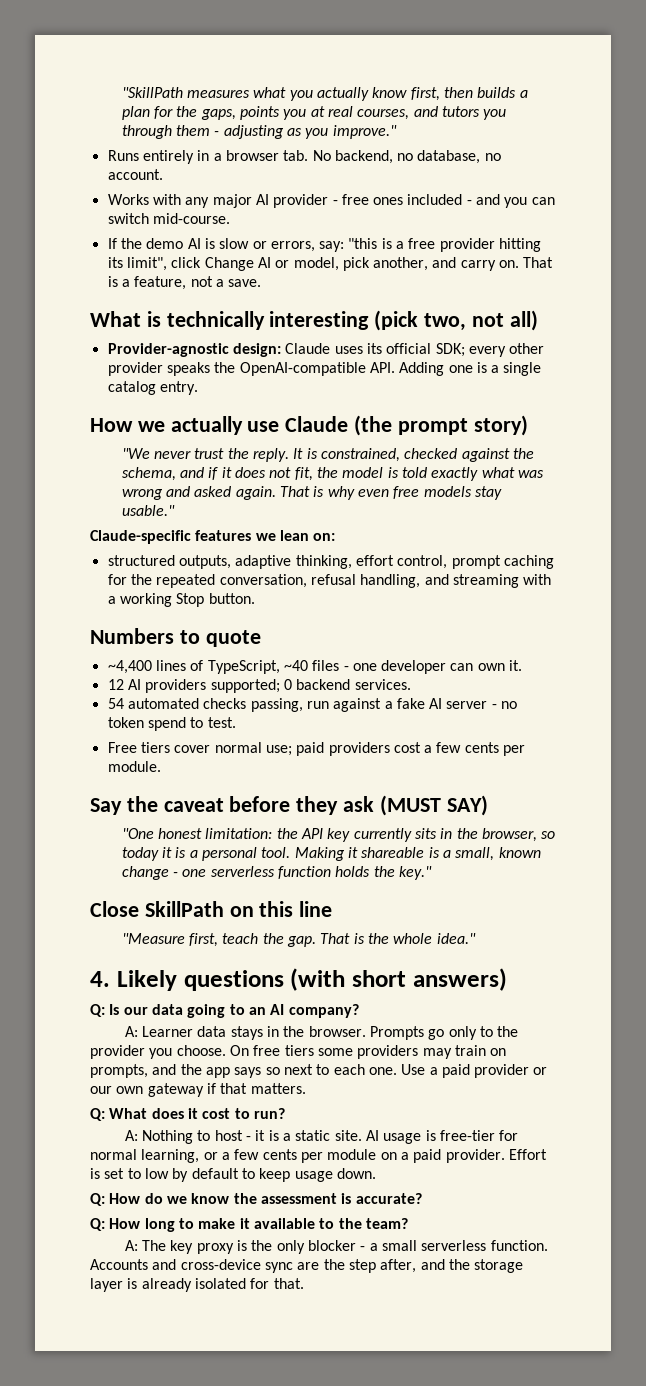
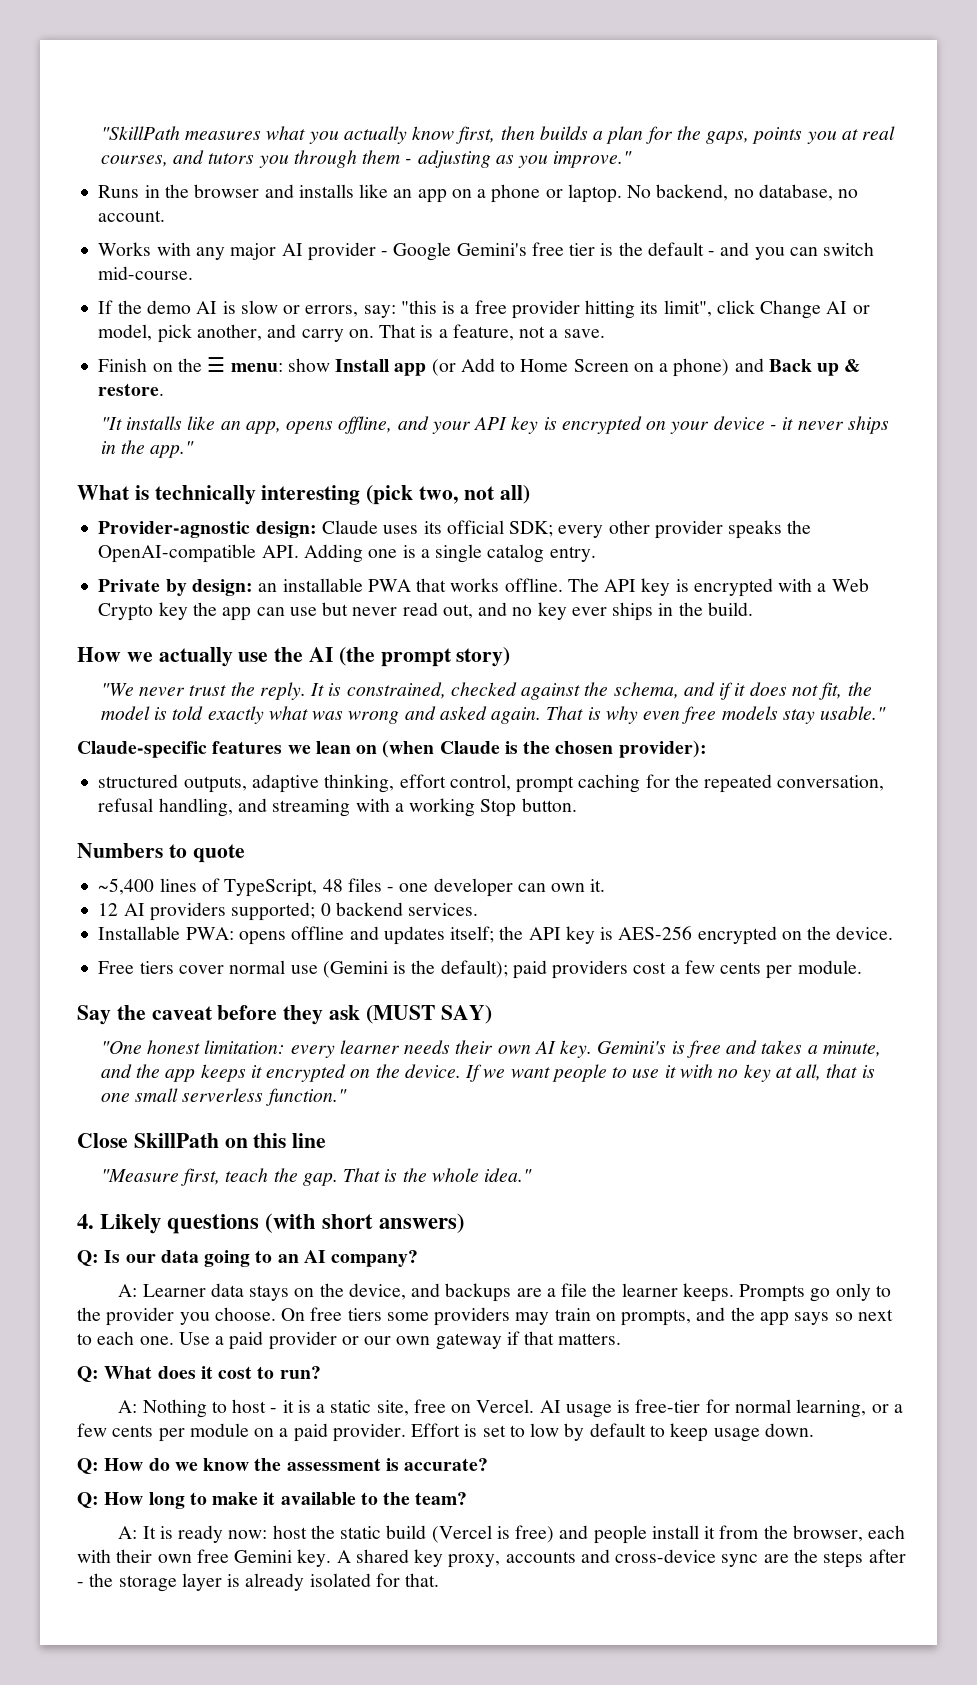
[142,150,309,164] entirely in a browser tab. -> [144,184,622,203] in the browser and installs like an app on a phone or laptop.
[341,194,463,205] free ones included -> [393,242,704,261] Google Gemini's free tier is the default
(262, 283) none -> [98,357,861,377] [98,383,165,396] [100,416,889,434] [100,440,195,458] // Finish on the ☰ menu: show Install app (or Add to Home Screen on a phone) and Back up & restore. // "It installs like an app, opens offline, and your API key is encrypted on your device - it never ships in the app."
(198, 388) none -> [98,578,869,597] [98,602,753,621] // Private by design: an installable PWA that works offline. The API key is encrypted with a Web Crypto key the app can use but never read out, and no key ever ships in the build.
[285,416,349,432] Claude -> [274,647,334,662] the AI
[313,533,336,541] on: -> [356,740,707,758] on (when Claude is the chosen provider):
[107,660,152,674] ~4,400 -> [98,878,155,895] ~5,400
[283,660,308,671] ~40 -> [322,879,343,892] 48
[107,698,518,712] [107,717,236,731] 54 automated checks passing, run against a fake AI server - no token spend to test. -> [98,926,894,945] Installable PWA: opens offline and updates itself; the API key is AES-256 encrypted on the device.
[265,745,292,756] use; -> [290,960,508,978] use (Gemini is the default);
[276,828,556,842] [121,847,541,861] [121,866,432,880] the API key currently sits in the browser, so today it is a personal tool. Making it shareable is a small, known change - one serverless function holds the key." -> [290,1040,881,1058] [100,1064,875,1082] [100,1088,347,1106] every learner needs their own AI key. Gemini's is free and takes a minute, and the app keeps it encrypted on the device. If we want people to use it with no key at all, that is one small serverless function."
[266,1026,366,1037] in the browser. -> [294,1283,734,1302] on the device, and backups are a file the learner keeps.
[334,1130,362,1141] site. -> [376,1399,535,1416] site, free on Vercel.
[141,1240,548,1254] [90,1259,148,1270] The key proxy is the only blocker - a small serverless function. Accounts -> [142,1525,906,1544] [77,1549,576,1568] It is ready now: host the static build (Vercel is free) and people install it from the browser, each with their own free Gemini key. A shared key proxy, accounts
[348,1259,445,1273] step after, and -> [823,1549,906,1568] [77,1582,84,1587] steps after -

